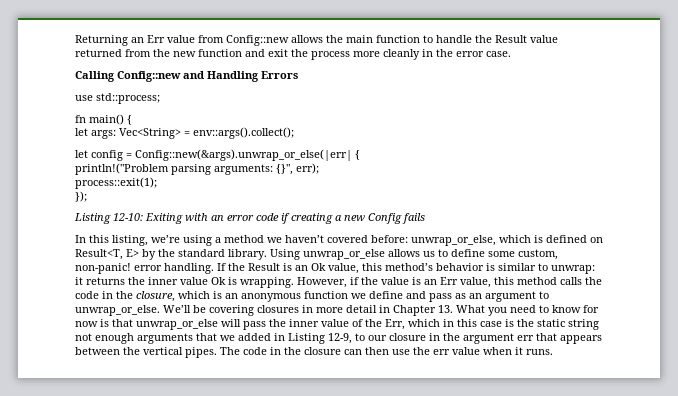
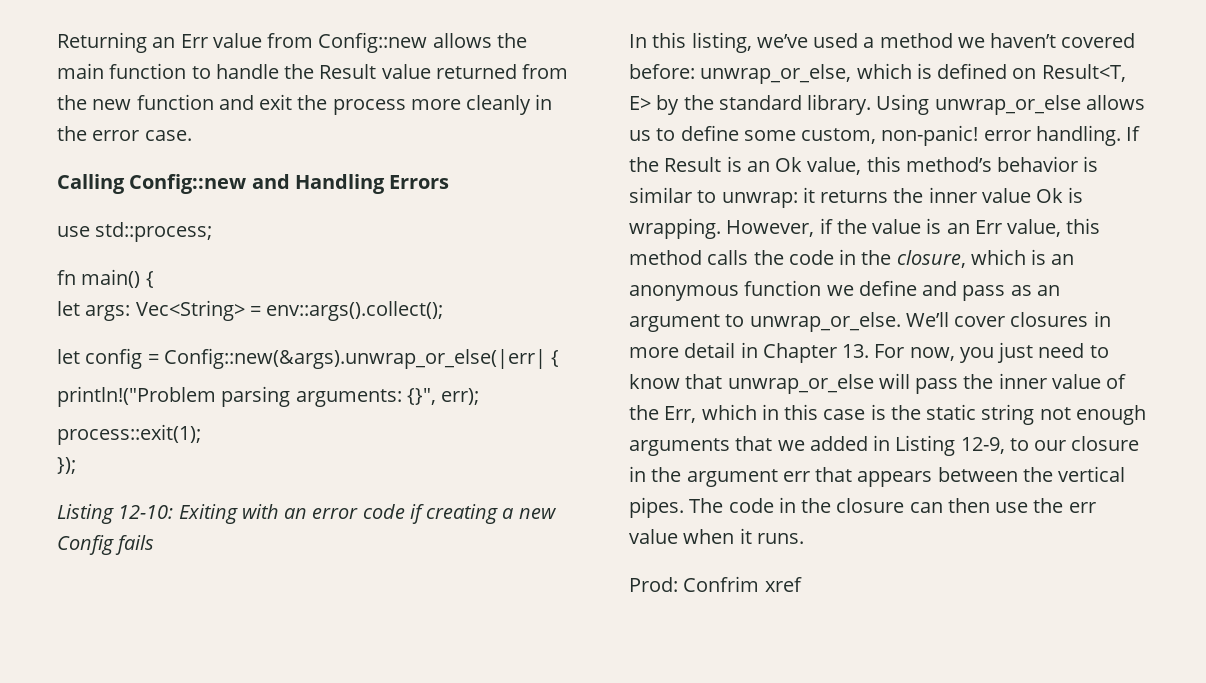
[151,235,212,246] we’re using -> [756,33,859,48] we’ve used
[193,305,254,316] be covering -> [954,316,1006,327] cover
[456,305,599,316] [75,319,109,327] What you need to know for now is -> [874,342,1109,363] [629,374,680,389] For now, you just need to know
(553, 352) none -> [629,576,802,592] // Prod: Confrim xref

